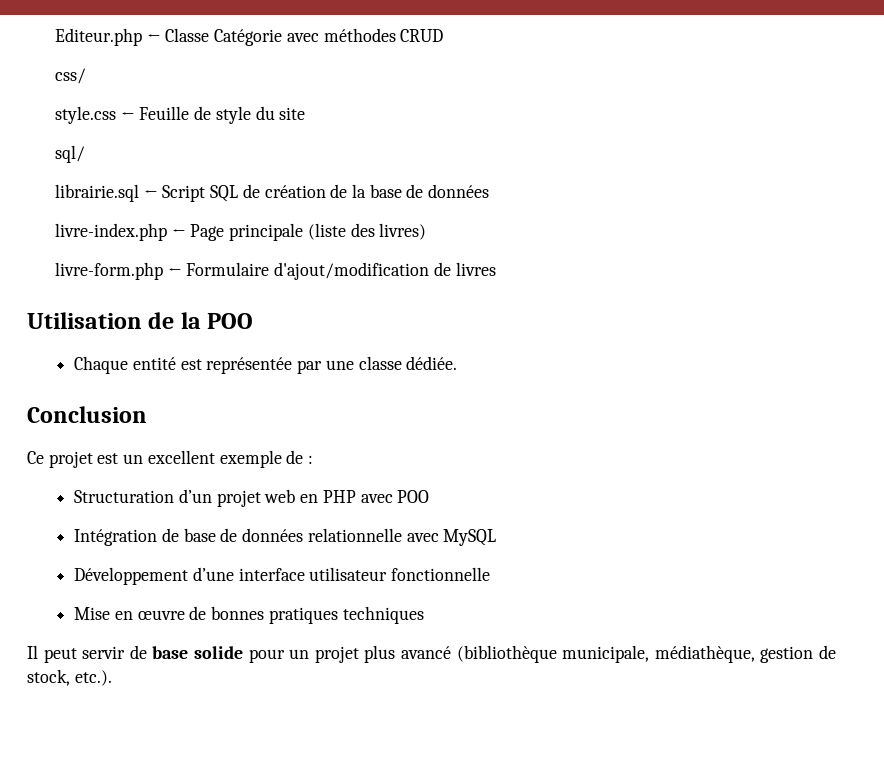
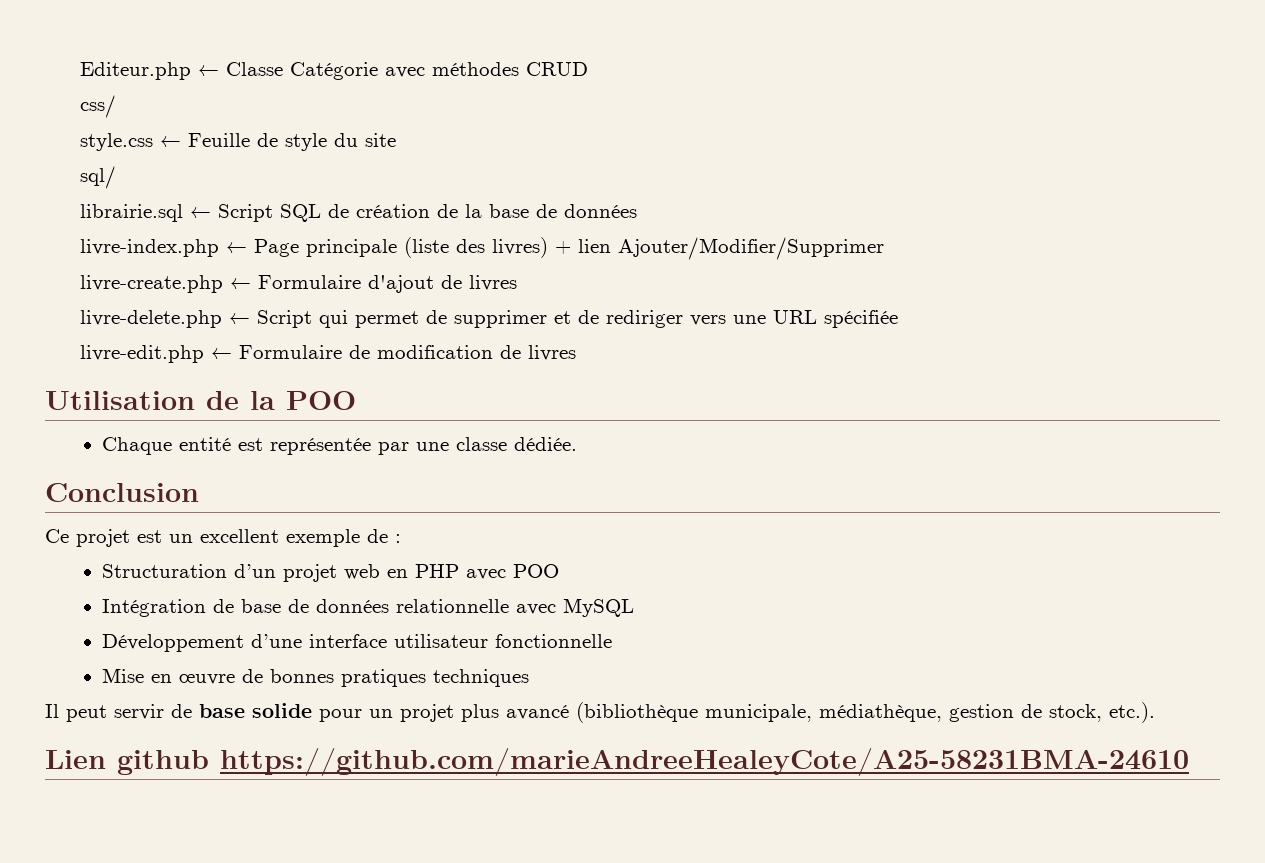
[54,262,430,280] // livre-form.php ← Formulaire d'ajout/modification -> [554,237,884,260] [79,275,517,293] [79,310,898,328] [79,345,493,363] + lien Ajouter/Modifier/Supprimer // livre-create.php ← Formulaire d'ajout de livres // livre-delete.php ← Script qui permet de supprimer et de rediriger vers une URL spécifiée // livre-edit.php ← Formulaire de modification
(112, 678) none -> [45,748,1189,776] // Lien github https://github.com/marieAndreeHealeyCote/A25-58231BMA-24610

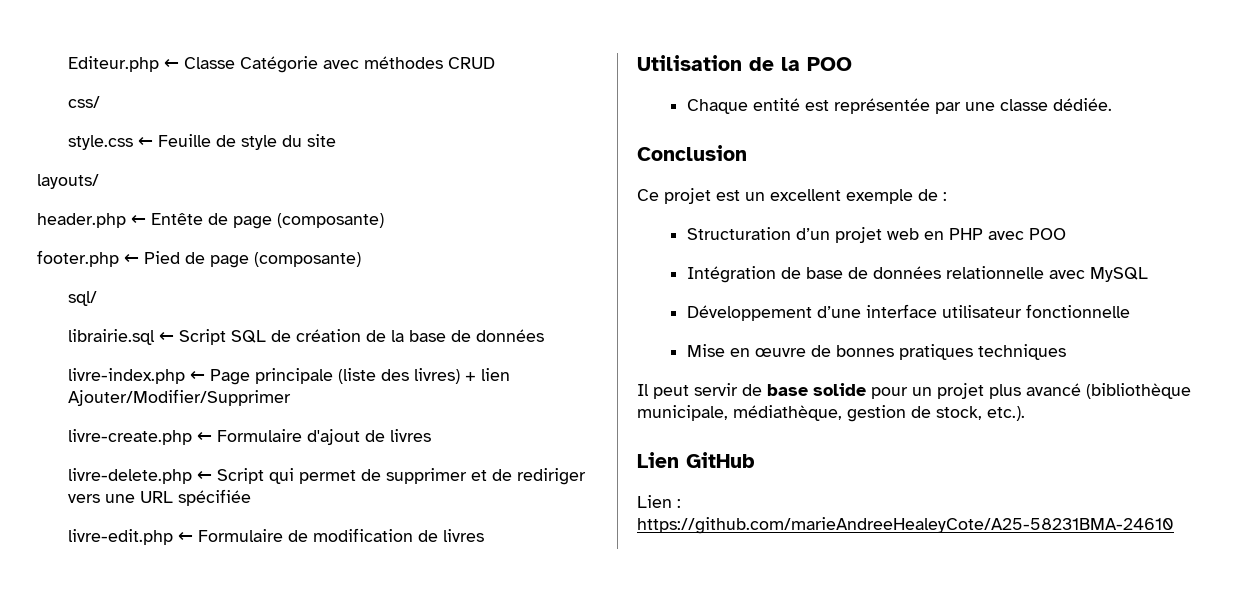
(396, 140) none -> [37,174,99,189] [37,213,384,229] [37,250,361,268] // layouts/ // header.php ← Entête de page (composante) // footer.php ← Pied de page (composante)
[117,750,209,775] github -> [686,452,755,468] [637,495,681,508] GitHub // Lien :

